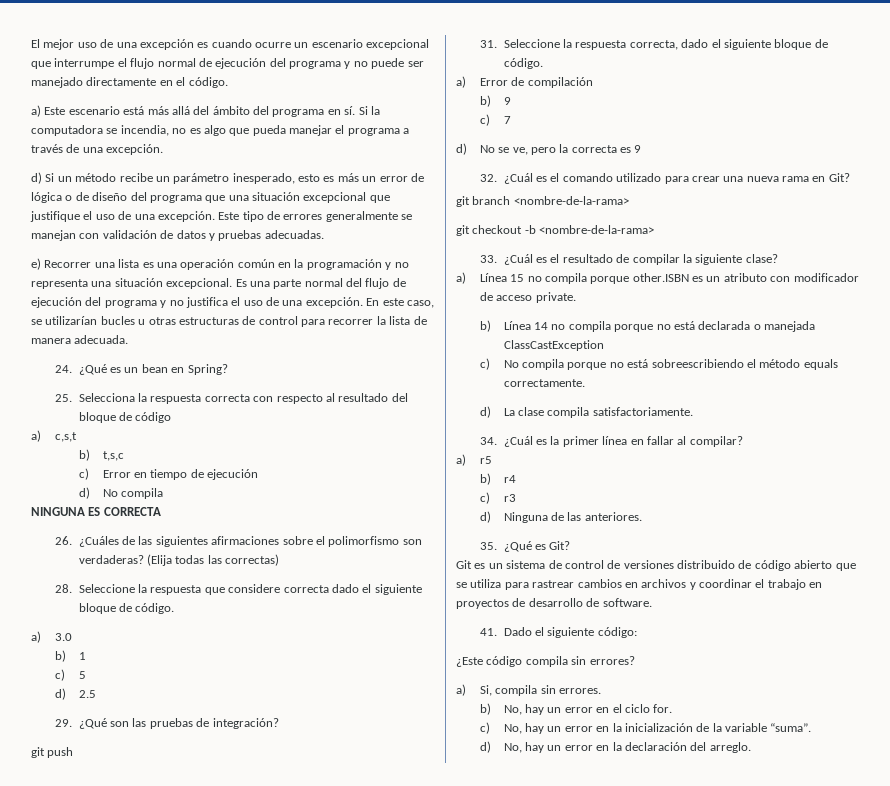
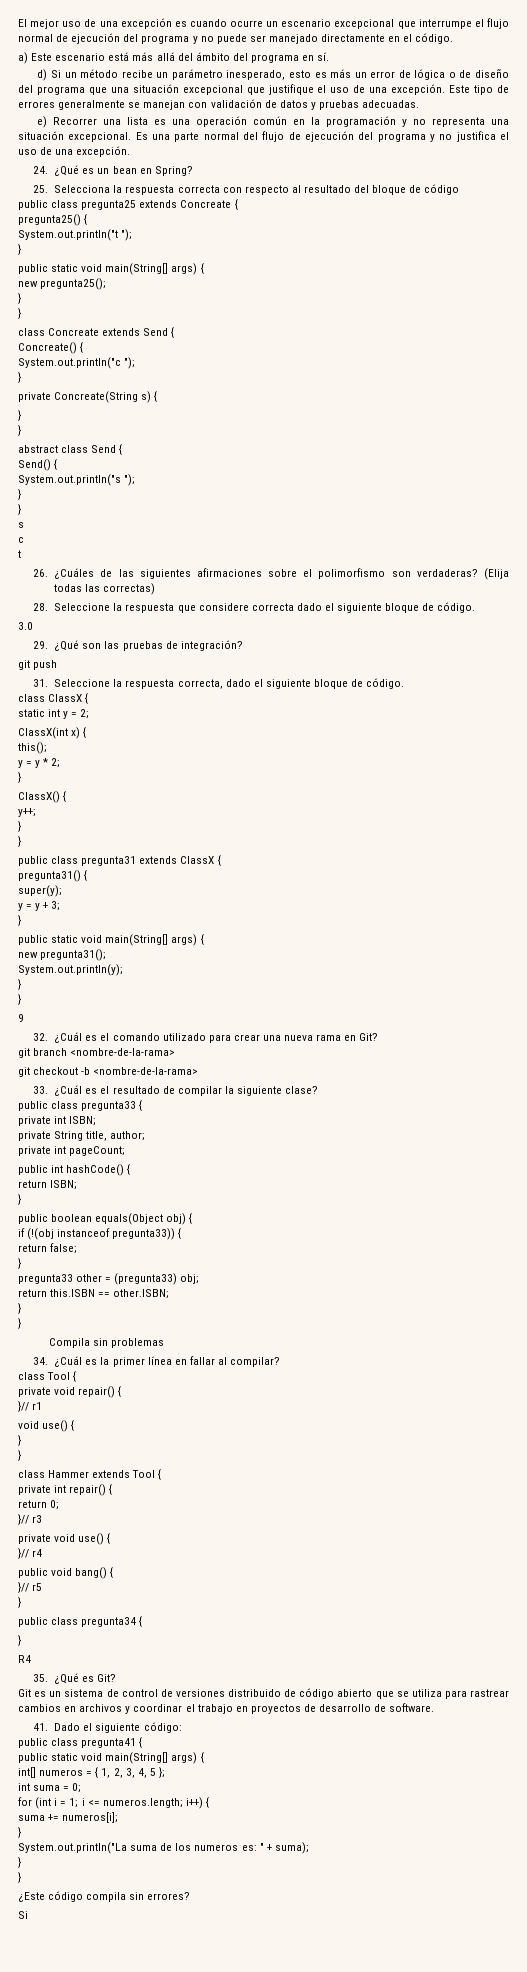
[358,106,380,115] [31,125,410,136] [31,144,164,155] Si la computadora se incendia, no es algo que pueda manejar el programa a través de una excepción. -> (330, 56) none
[366,298,434,308] [31,316,427,327] [31,335,129,344] En este caso, se utilizarían bucles u otras estructuras de control para recorrer la lista de manera adecuada. -> (131, 151) none
[31,430,77,442] [78,449,124,461] [78,468,259,480] [78,487,163,499] [31,507,161,516] a) c,s,t // b) t,s,c // c) Error en tiempo de ejecución // d) No compila // NINGUNA ES CORRECTA -> [18,199,238,210] [18,214,88,226] [18,229,133,241] [18,244,21,255] [18,263,204,275] [18,278,107,290] [18,293,21,304] [18,308,21,319] [18,327,175,338] [18,342,84,354] [18,357,136,369] [18,372,21,383] [18,391,158,403] [18,410,21,421] [18,425,21,436] [18,444,123,455] [18,459,58,471] [18,474,136,486] [18,489,21,500] [18,504,21,515] [18,522,24,528] [18,537,24,543] [18,550,21,558] public class pregunta25 extends Concreate { // pregunta25() { // System.out.println("t "); // } // public static void main(String[] args) { // new pregunta25(); // } // } // class Concreate extends Send { // Concreate() { // System.out.println("c "); // } // private Concreate(String s) { // } // } // abstract class Send { // Send() { // System.out.println("s "); // } // } // s // c // t
[31,631,41,643] a) -> (476, 607) none
[54,650,86,662] [54,669,86,681] [54,688,96,700] // b) 1 // c) 5 // d) 2.5 -> (33, 626) none
[456,76,593,88] [479,95,511,107] [479,114,511,126] [456,143,632,155] a) Error de compilación // b) 9 // c) 7 // d) No se ve, pero la correcta es -> [18,693,89,704] [18,709,90,719] [18,727,87,739] [18,742,47,754] [18,758,61,768] [18,772,21,783] [18,791,67,803] [18,808,36,817] [18,821,21,832] [18,836,21,847] [18,855,221,866] [18,870,88,882] [18,885,62,897] [18,901,61,911] [18,915,21,926] [18,934,204,946] [18,949,107,961] [18,964,123,976] [18,979,21,990] [18,994,21,1005] class ClassX { // static int y = 2; // ClassX(int x) { // this(); // y = y * 2; // } // ClassX() { // y++; // } // } // public class pregunta31 extends ClassX { // pregunta31() { // super(y); // y = y + 3; // } // public static void main(String[] args) { // new pregunta31(); // System.out.println(y); // } // } //
[456,272,859,284] [479,292,576,303] [479,320,816,332] [503,340,604,351] [479,358,838,370] [503,379,585,387] [479,406,693,418] a) Línea 15 no compila porque other.ISBN es un atributo con modificador de acceso private. // b) Línea 14 no compila porque no está declarada o manejada ClassCastException // c) No compila porque no está sobreescribiendo el método equals correctamente. // d) La clase compila satisfactoriamente. -> [18,1100,143,1111] [18,1116,97,1126] [18,1131,146,1141] [18,1146,126,1156] [18,1164,131,1176] [18,1180,78,1190] [18,1194,21,1205] [18,1213,193,1225] [18,1228,182,1240] [18,1243,78,1254] [18,1258,21,1269] [18,1273,200,1285] [18,1289,170,1299] [18,1303,21,1314] [18,1318,21,1329] [48,1338,165,1348] public class pregunta33 { // private int ISBN; // private String title, author; // private int pageCount; // public int hashCode() { // return ISBN; // } // public boolean equals(Object obj) { // if (!(obj instanceof pregunta33)) { // return false; // } // pregunta33 other = (pregunta33) obj; // return this.ISBN == other.ISBN; // } // } // Compila sin problemas
[456,454,492,466] [479,473,516,485] [479,492,516,504] [479,511,642,523] a) r5 // b) r4 // c) r3 // d) Ninguna de las anteriores. -> [18,1371,77,1382] [18,1386,122,1398] [18,1401,43,1412] [18,1420,75,1432] [18,1435,21,1446] [18,1450,21,1461] [18,1469,162,1480] [18,1484,113,1496] [18,1500,60,1510] [18,1514,43,1525] [18,1533,111,1545] [18,1548,43,1559] [18,1567,114,1579] [18,1582,43,1593] [18,1597,21,1608] [18,1616,143,1627] [18,1635,21,1646] [18,1655,31,1663] class Tool { // private void repair() { // }// r1 // void use() { // } // } // class Hammer extends Tool { // private int repair() { // return 0; // }// r3 // private void use() { // }// r4 // public void bang() { // }// r5 // } // public class pregunta34 { // } // R4
(637, 632) none -> [18,1737,143,1748] [18,1752,204,1764] [18,1767,165,1778] [18,1783,82,1793] [18,1797,209,1809] [18,1812,119,1823] [18,1827,21,1838] [18,1842,309,1854] [18,1857,21,1868] [18,1872,21,1883] // public class pregunta41 { // public static void main(String[] args) { // int[] numeros = { 1, 2, 3, 4, 5 }; // int suma = 0; // for (int i = 1; i <= numeros.length; i++) { // suma += numeros[i]; // } // System.out.println("La suma de los numeros es: " + suma); // } // }
[456,684,601,696] [479,703,673,715] [479,722,812,734] [479,741,751,753] a) Si, compila sin errores. // b) No, hay un error en el ciclo for. // c) No, hay un error en la inicialización de la variable “suma”. // d) No, hay un error en la declaración del arreglo. -> [18,1911,28,1919] Si

